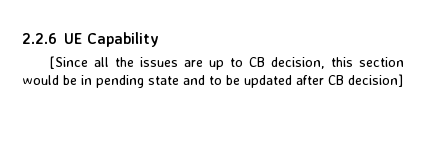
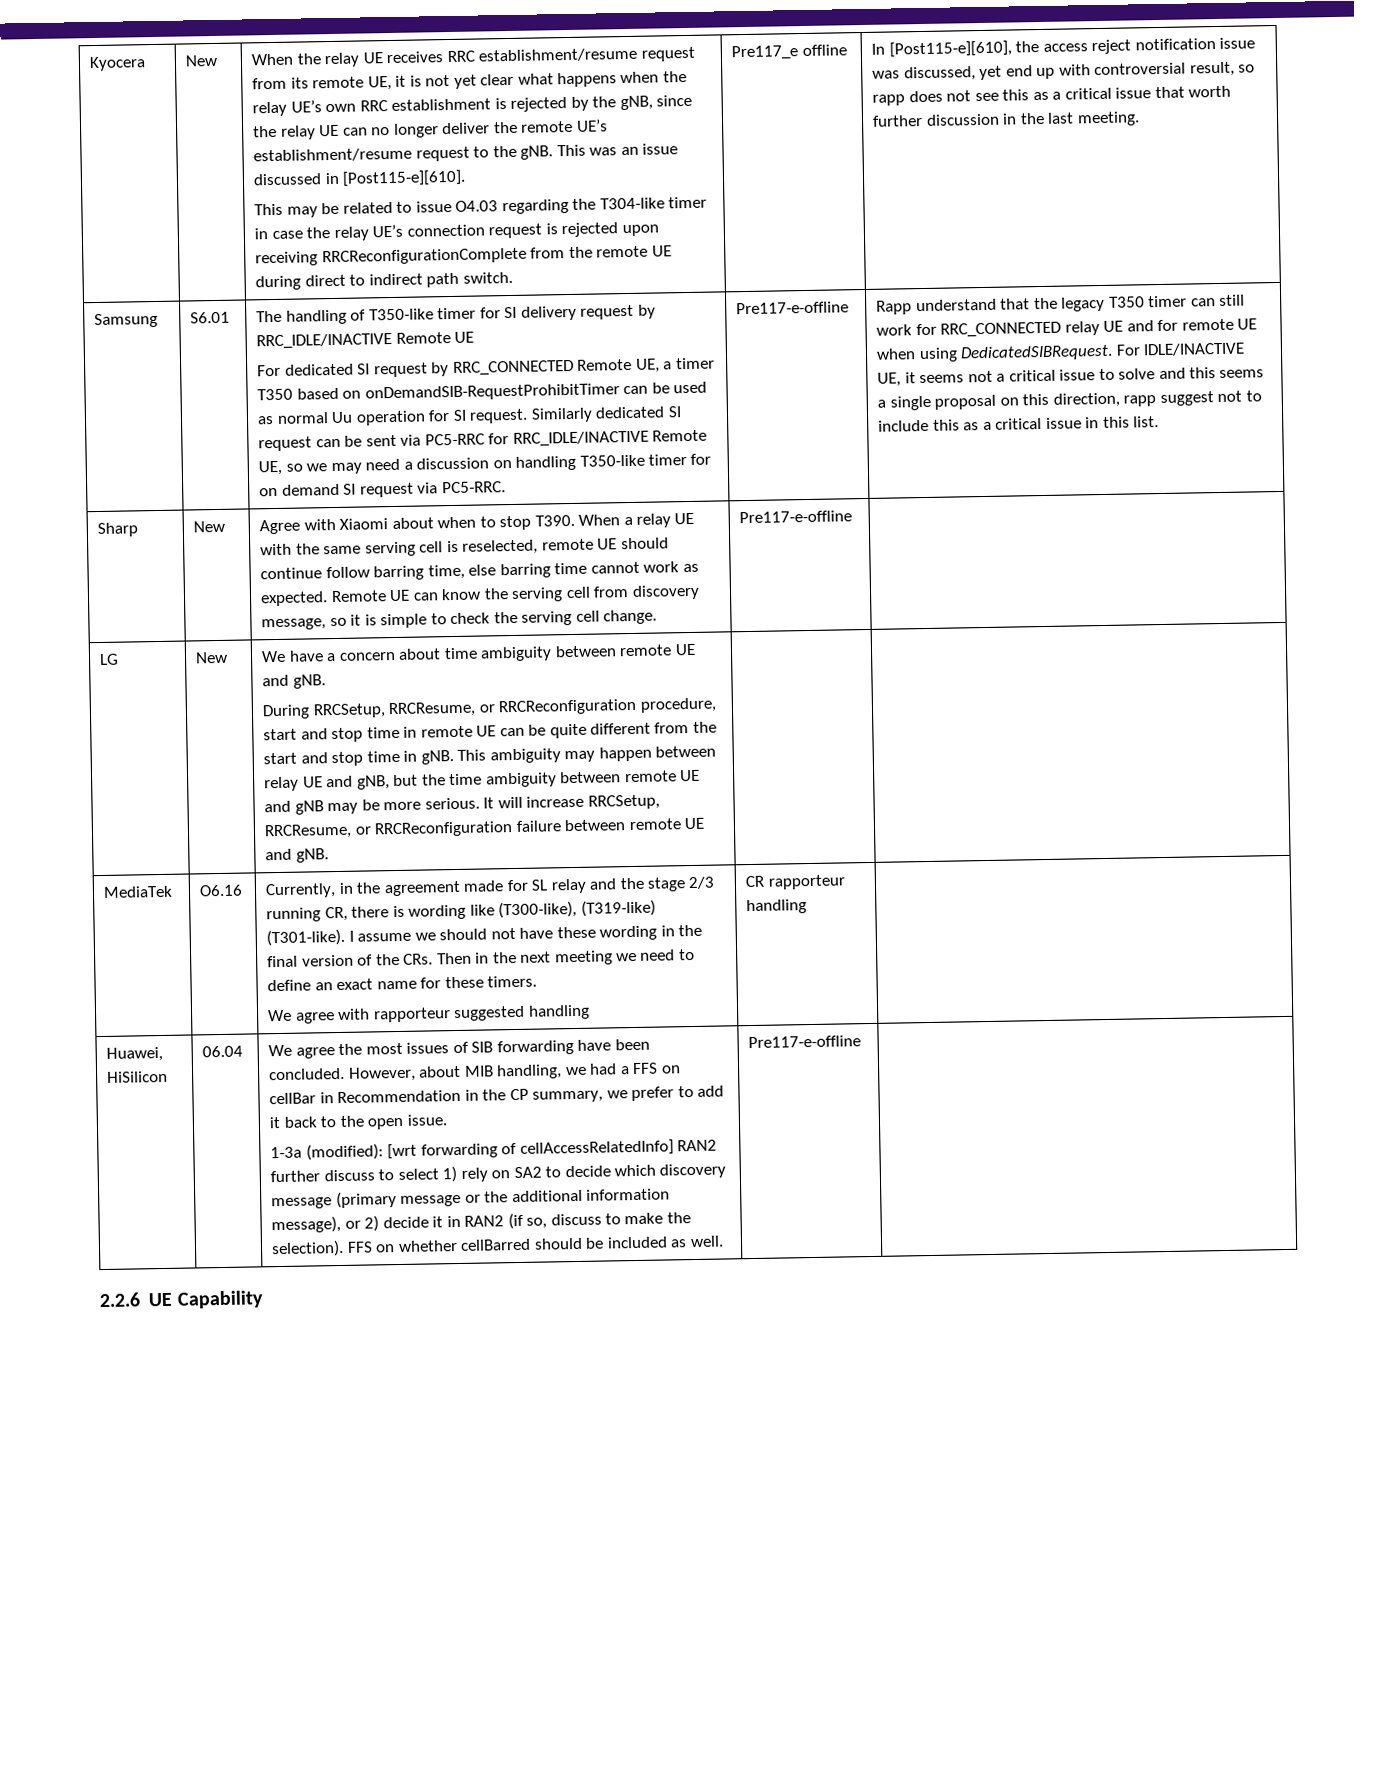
[22,32,160,47] [50,56,405,70] [22,74,403,88] 2.2.6 UE Capability // [Since all the issues are up to CB decision, this section would be in pending state and to be updated after CB decision] -> [89,56,147,72] [185,54,219,67] [251,46,695,68] [252,70,687,91] [252,94,693,117] [253,119,608,140] [253,143,679,163] [253,169,467,187] [254,196,708,218] [254,222,659,241] [255,245,672,267] [255,271,513,291] [731,44,847,61] [871,37,1256,58] [872,61,1256,82] [872,85,1232,106] [872,111,1140,127] [94,312,159,329] [190,311,231,324] [256,304,656,325] [256,331,475,350] [257,357,715,378] [257,381,708,402] [257,406,682,426] [258,429,708,452] [258,453,712,476] [259,481,506,498] [736,301,850,315] [876,294,1246,315] [876,318,1258,338] [876,342,1246,363] [877,367,1265,387] [877,390,1262,411] [878,416,1160,432] [97,522,139,538] [193,520,226,533] [259,512,695,535] [260,537,669,557] [260,561,699,581] [260,584,700,607] [261,609,658,631] [739,510,853,524] [99,653,120,665] [195,651,229,664] [261,643,696,663] [262,674,326,689] [262,697,717,720] [263,721,717,743] [263,745,717,767] [264,769,701,792] [264,794,660,815] [264,817,705,840] [265,848,329,863] [103,885,174,898] [199,884,244,897] [265,876,716,899] [266,899,656,923] [266,924,703,947] [267,948,695,968] [267,975,538,992] [268,1004,590,1024] [745,874,846,890] [746,899,808,915] [106,1046,164,1062] [107,1070,169,1083] [202,1045,244,1058] [268,1038,650,1059] [269,1062,681,1082] [269,1085,725,1105] [269,1114,447,1130] [270,1139,718,1161] [270,1163,727,1183] [271,1188,671,1210] [271,1212,691,1234] [271,1235,724,1258] [748,1035,862,1049] [99,1290,264,1309] Kyocera | New | When the relay UE receives RRC establishment/resume request from its remote UE, it is not yet clear what happens when the relay UE’s own RRC establishment is rejected by the gNB, since the relay UE can no longer deliver the remote UE’s establishment/resume request to the gNB. This was an issue discussed in [Post115-e][610]. // This may be related to issue O4.03 regarding the T304-like timer in case the relay UE’s connection request is rejected upon receiving RRCReconfigurationComplete from the remote UE during direct to indirect path switch. | Pre117_e offline | In [Post115-e][610], the access reject notification issue was discussed, yet end up with controversial result, so rapp does not see this as a critical issue that worth further discussion in the last meeting. // Samsung | S6.01 | The handling of T350-like timer for SI delivery request by RRC_IDLE/INACTIVE Remote UE // For dedicated SI request by RRC_CONNECTED Remote UE, a timer T350 based on onDemandSIB-RequestProhibitTimer can be used as normal Uu operation for SI request. Similarly dedicated SI request can be sent via PC5-RRC for RRC_IDLE/INACTIVE Remote UE, so we may need a discussion on handling T350-like timer for on demand SI request via PC5-RRC. | Pre117-e-offline | Rapp understand that the legacy T350 timer can still work for RRC_CONNECTED relay UE and for remote UE when using DedicatedSIBRequest. For IDLE/INACTIVE UE, it seems not a critical issue to solve and this seems a single proposal on this direction, rapp suggest not to include this as a critical issue in this list. // Sharp | New | Agree with Xiaomi about when to stop T390. When a relay UE with the same serving cell is reselected, remote UE should continue follow barring time, else barring time cannot work as expected. Remote UE can know the serving cell from discovery message, so it is simple to check the serving cell change. | Pre117-e-offline | // LG | New | We have a concern about time ambiguity between remote UE and gNB. // During RRCSetup, RRCResume, or RRCReconfiguration procedure, start and stop time in remote UE can be quite different from the start and stop time in gNB. This ambiguity may happen between relay UE and gNB, but the time ambiguity between remote UE and gNB may be more serious. It will increase RRCSetup, RRCResume, or RRCReconfiguration failure between remote UE and gNB. | | // MediaTek | O6.16 | Currently, in the agreement made for SL relay and the stage 2/3 running CR, there is wording like (T300-like), (T319-like) (T301-like). I assume we should not have these wording in the final version of the CRs. Then in the next meeting we need to define an exact name for these timers. // We agree with rapporteur suggested handling | CR rapporteur handling | // Huawei, HiSilicon | 06.04 | We agree the most issues of SIB forwarding have been concluded. However, about MIB handling, we had a FFS on cellBar in Recommendation in the CP summary, we prefer to add it back to the open issue. // 1-3a (modified): [wrt forwarding of cellAccessRelatedInfo] RAN2 further discuss to select 1) rely on SA2 to decide which discovery message (primary message or the additional information message), or 2) decide it in RAN2 (if so, discuss to make the selection). FFS on whether cellBarred should be included as well. | Pre117-e-offline | // 2.2.6 UE Capability

